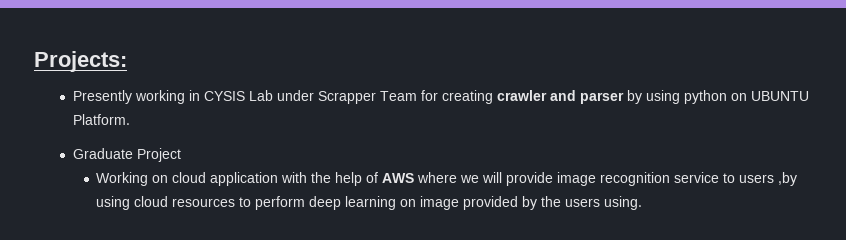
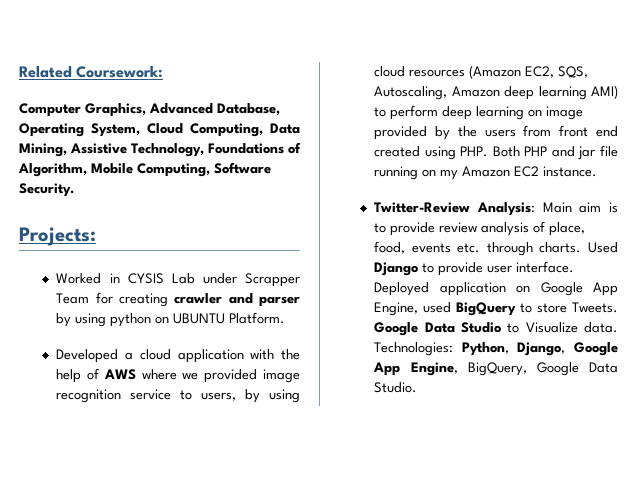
(34, 61) none -> [19,66,164,78] [19,103,280,117] [19,123,300,137] [19,142,301,157] [18,162,271,177] [19,183,74,197] Related Coursework: // Computer Graphics, Advanced Database, Operating System, Cloud Computing, Data Mining, Assistive Technology, Foundations of Algorithm, Mobile Computing, Software Security. //
[72,90,185,104] Presently working -> [56,273,102,284] Worked
[72,148,181,162] [96,172,169,186] Graduate Project // Working on -> [56,349,134,363] Developed a
[482,172,554,186] will provide -> [204,369,258,383] provided
[739,172,798,186] users ,by -> [201,389,261,403] users, by
(236, 202) none -> [469,65,589,79] [374,85,618,100] (Amazon EC2, SQS, Autoscaling, Amazon deep learning AMI)
[604,196,643,210] using. -> [523,125,618,137] [374,145,618,160] [374,166,598,180] [374,202,618,216] [374,221,586,236] [374,241,618,256] [374,261,575,276] [374,282,618,296] [374,302,618,316] [374,322,618,336] [374,342,618,356] [373,362,618,376] [374,382,418,393] from front end created using PHP. Both PHP and jar file running on my Amazon EC2 instance. // Twitter-Review Analysis: Main aim is to provide review analysis of place, food, events etc. through charts. Used Django to provide user interface. Deployed application on Google App Engine, used BigQuery to store Tweets. Google Data Studio to Visualize data. Technologies: Python, Django, Google App Engine, BigQuery, Google Data Studio.

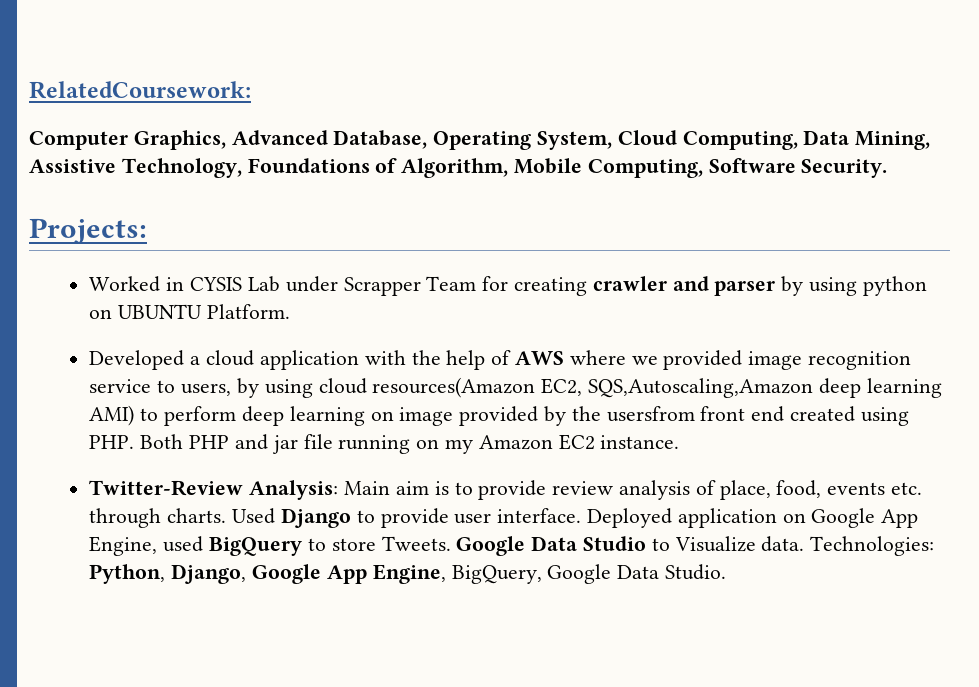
[19,66,164,78] Related Coursework: -> [29,81,251,99] RelatedCoursework:
[409,65,589,79] [374,86,500,100] resources (Amazon EC2, SQS, Autoscaling, Amazon -> [372,377,813,398] resources(Amazon EC2, SQS,Autoscaling,Amazon
[484,125,552,137] users from -> [606,406,695,422] usersfrom

